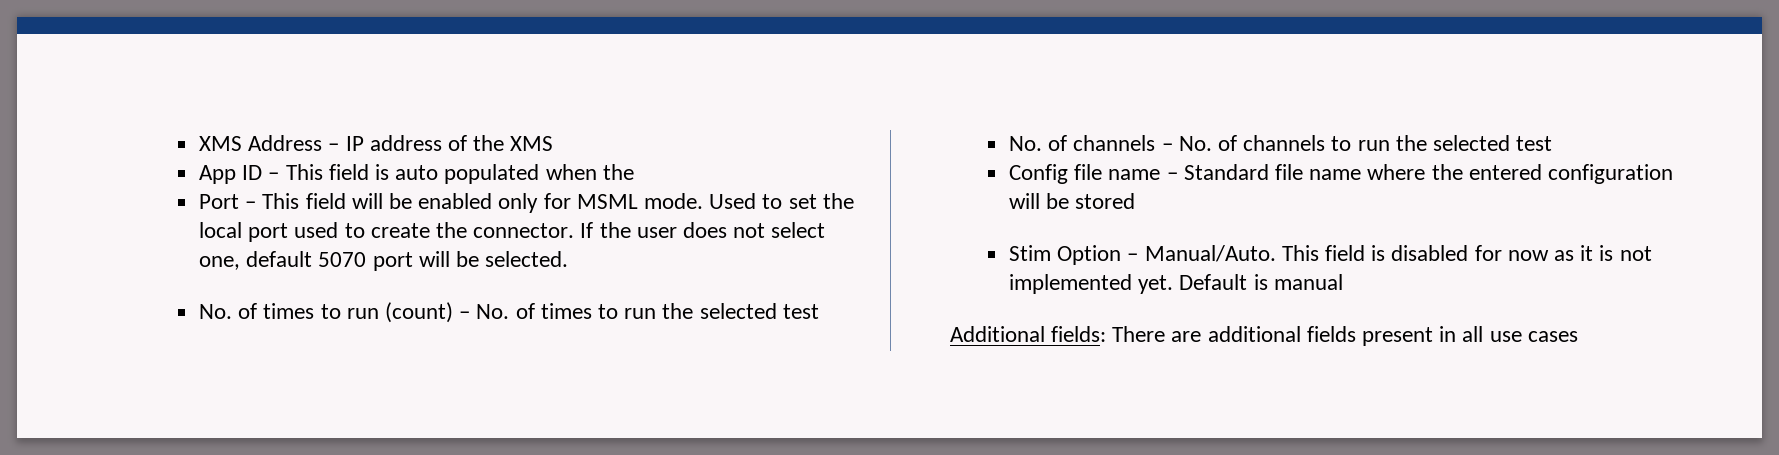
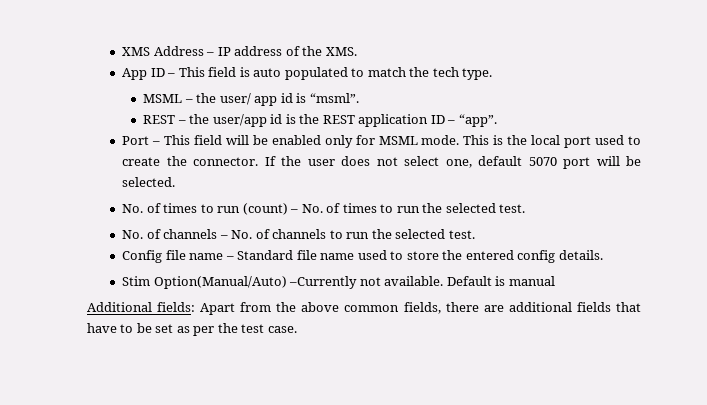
[510,136,554,151] XMS -> [325,47,357,56] XMS.
[545,164,634,180] when the -> [351,67,493,80] [143,93,359,106] [143,114,497,127] to match the tech type. // MSML – the user/ app id is “msml”. // REST – the user/app id is the REST application ID – “app”.
[709,193,817,209] Used to set -> [463,135,504,145] This is
[782,304,819,319] test -> [499,204,526,213] test.
[1516,136,1553,151] test -> [448,230,475,239] test.
[1367,164,1673,184] [1008,193,1136,209] [1008,245,1652,265] [1008,274,1174,294] where the entered configuration will be stored // Stim Option – Manual/Auto. This field is disabled for now as it is not implemented yet. -> [357,250,603,263] [122,276,444,289] used to store the entered config details. // Stim Option(Manual/Auto) –Currently not available.
[1112,326,1578,346] There are additional fields present in all use cases -> [200,302,641,315] [86,323,297,336] Apart from the above common fields, there are additional fields that have to be set as per the test case.

